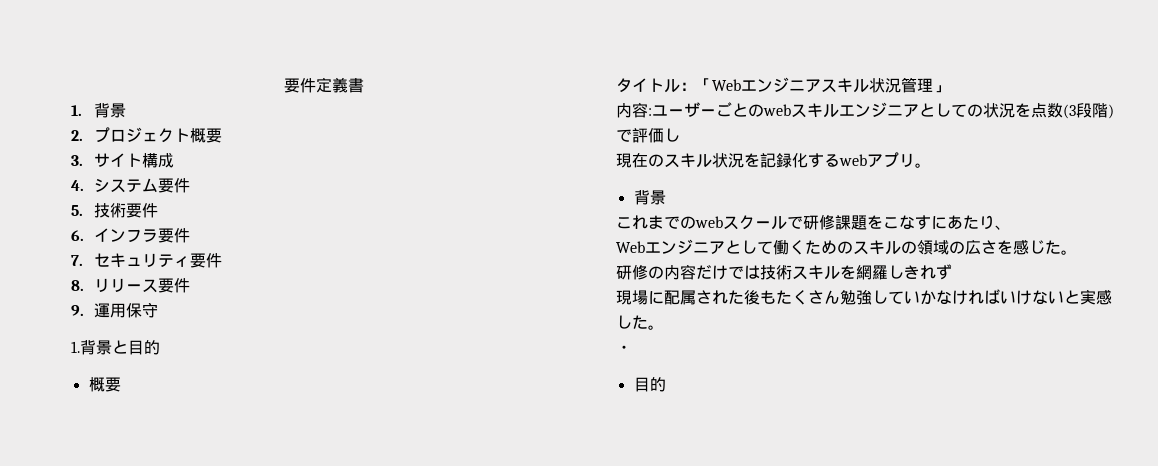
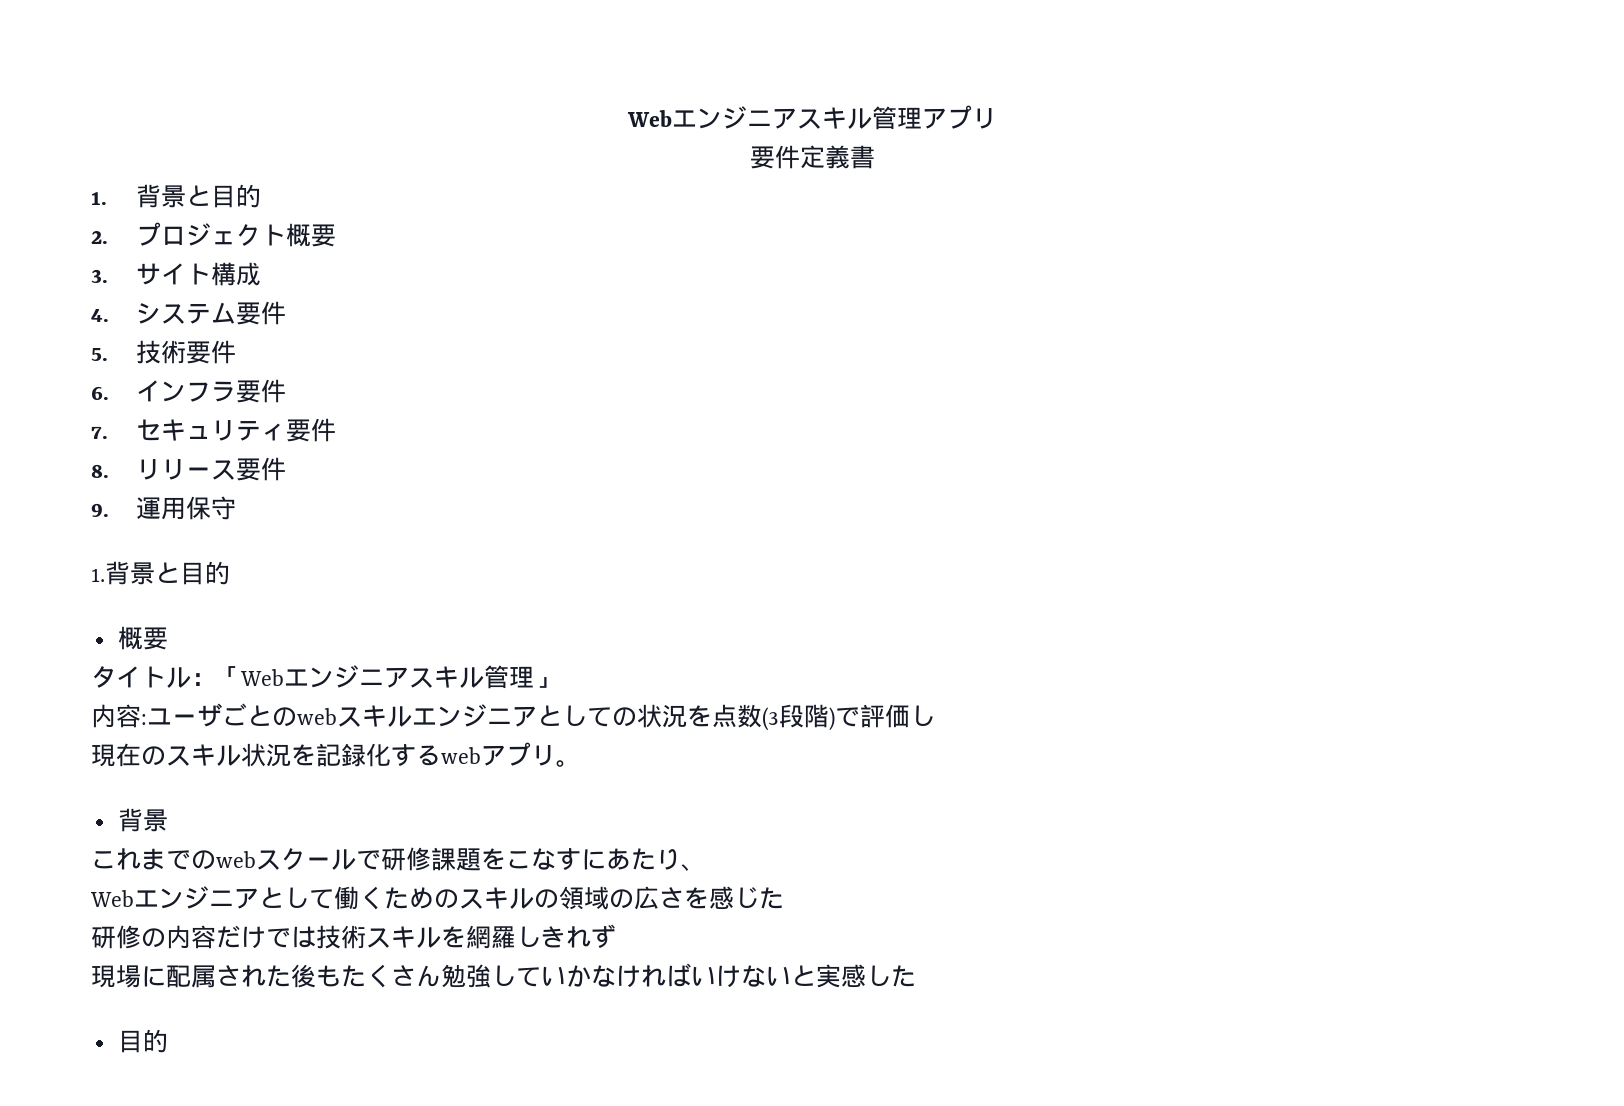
(284, 85) none -> [626,105,997,130] Webエンジニアスキル管理アプリ //
(126, 110) none -> [186,184,262,208] と目的
[869,78,901,93] 状況 -> (484, 677) none
[700,109,716,116] ー -> (222, 715) none
[1061,250,1077,255] 。 -> (784, 898) none
[648,325,664,330] [616,345,632,353] 。 // ・ -> (916, 976) none

